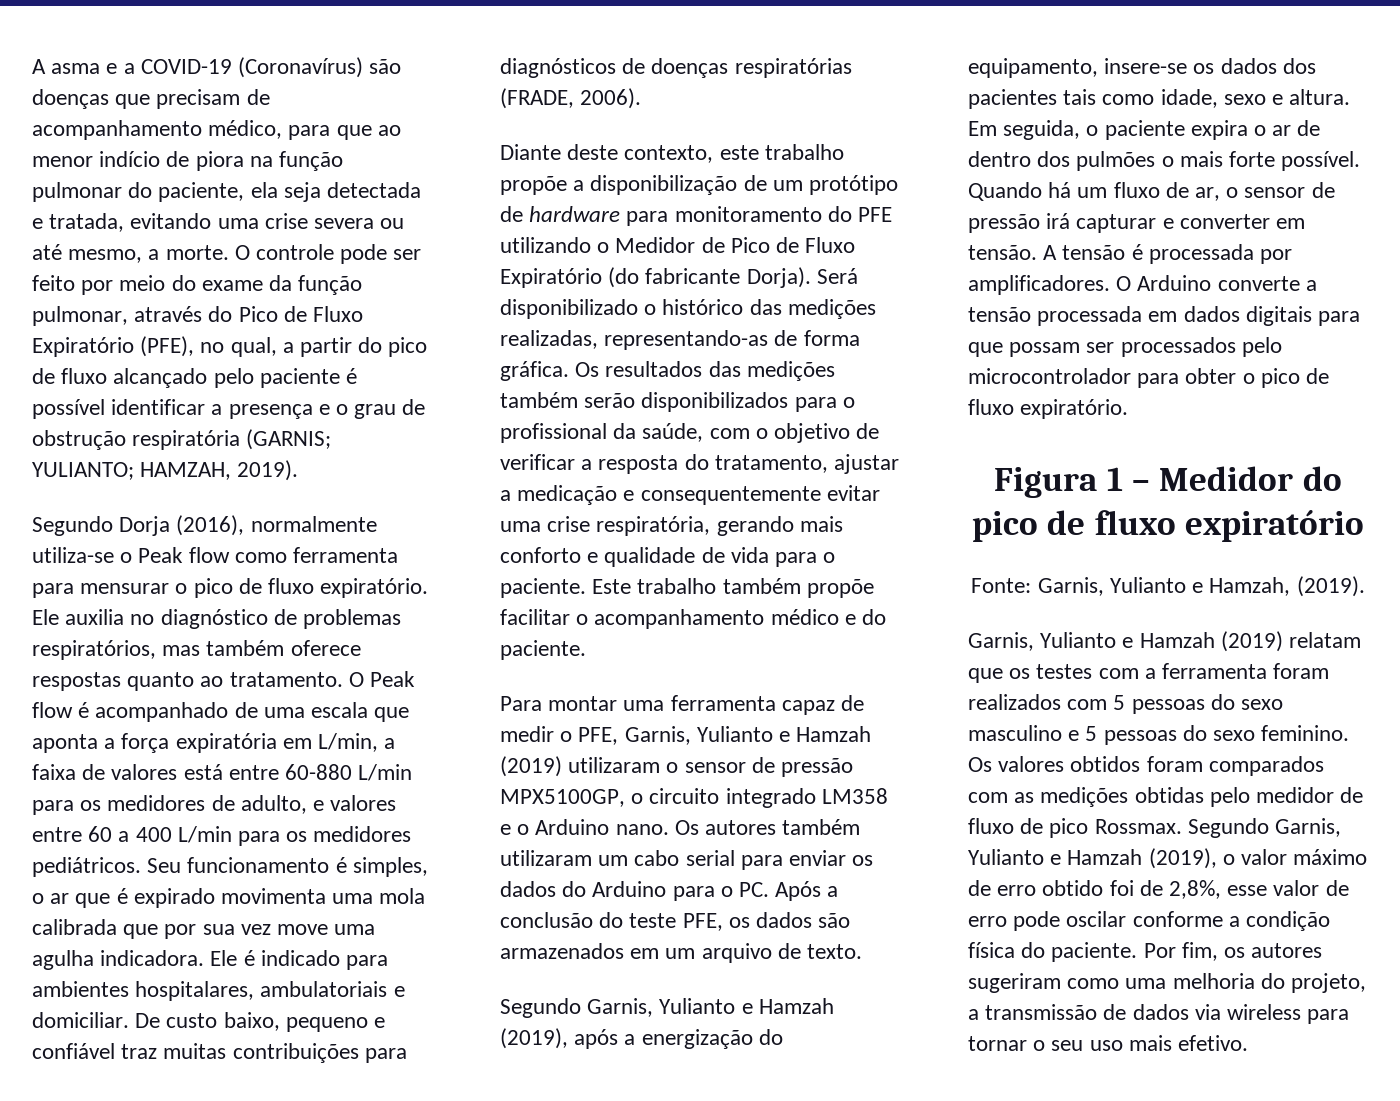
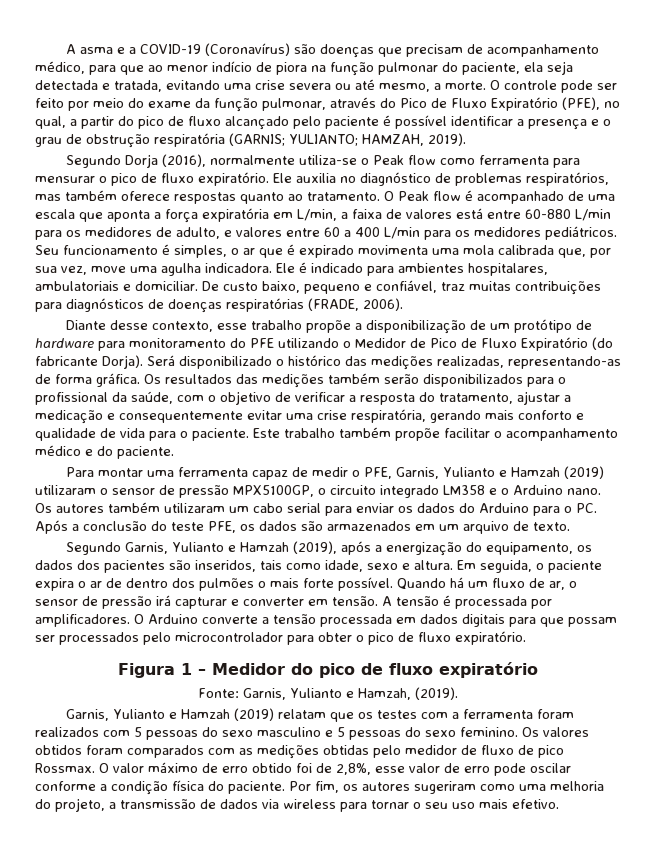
[123,924,159,939] que -> [558,248,586,258] que,
[240,924,271,935] vez -> [61,266,87,275] vez,
[32,1043,115,1059] confiável -> [376,280,437,293] confiável,
[567,144,759,163] deste contexto, este -> [109,320,247,332] desse contexto, esse
[1104,58,1188,74] insere-se -> (573, 548) none
(1057, 99) none -> [169,560,256,572] são inseridos,
[1187,818,1342,838] [968,848,1235,869] Segundo Garnis, Yulianto e Hamzah (2019), o -> [99,763,109,773] O

